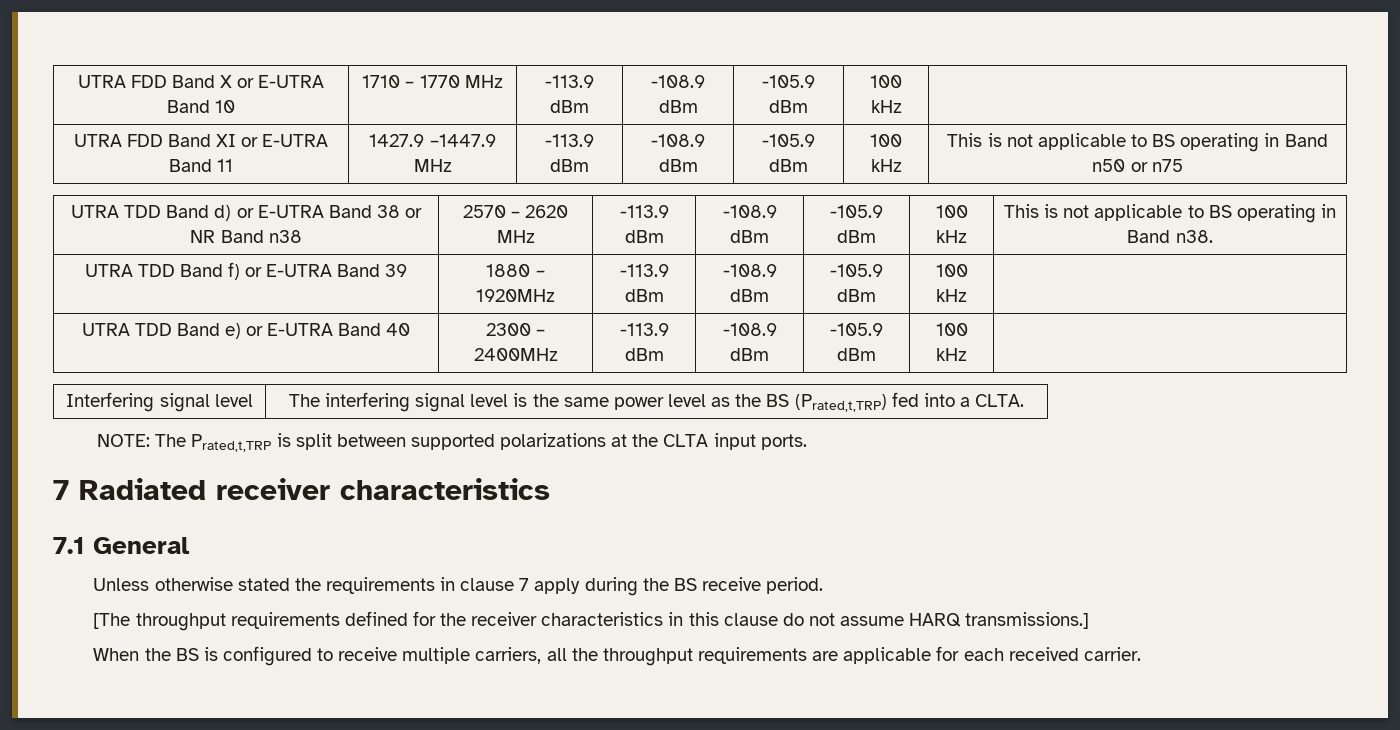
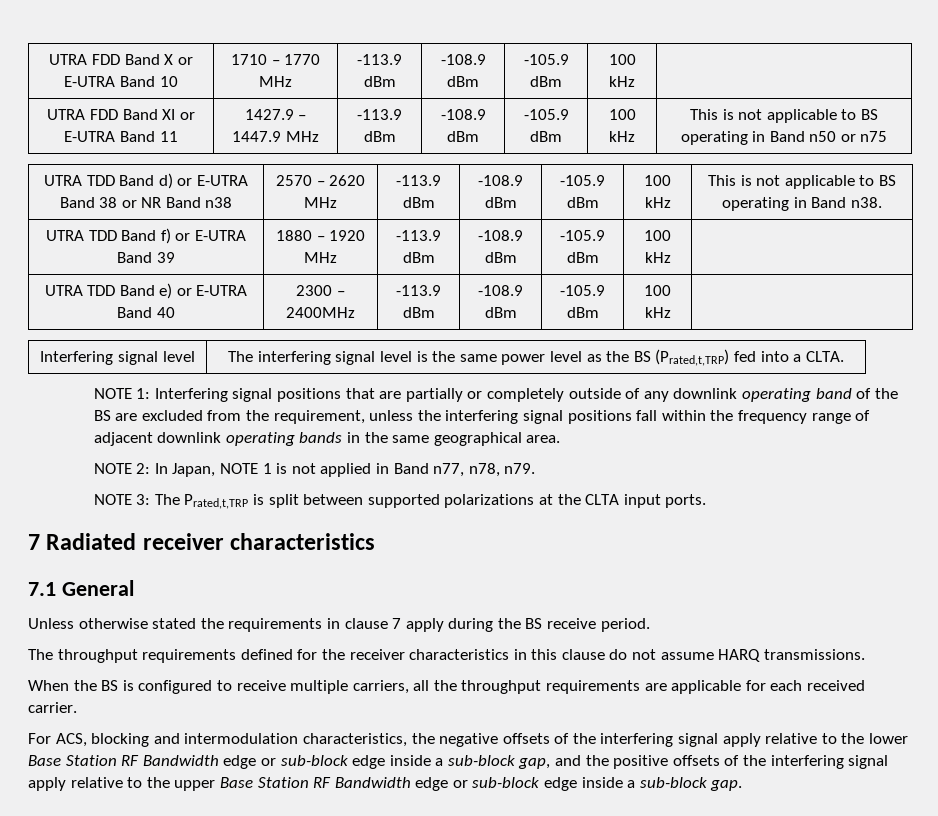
[429,134,496,147] –1447.9 -> [298,115,307,120] [232,131,282,142] – 1447.9
[476,289,555,302] 1920MHz -> [329,230,366,241] [304,252,337,263] 1920 MHz
[97,434,151,447] NOTE: -> [93,388,898,402] [93,410,871,424] [93,432,561,446] [93,463,536,477] [93,494,151,505] NOTE 1: Interfering signal positions that are partially or completely outside of any downlink operating band of the BS are excluded from the requirement, unless the interfering signal positions fall within the frequency range of adjacent downlink operating bands in the same geographical area. // NOTE 2: In Japan, NOTE 1 is not applied in Band n77, n78, n79. // NOTE 3:
[93,613,131,629] [The -> [28,649,53,660] The
[965,612,1090,629] transmissions.] -> [763,649,865,660] transmissions.
(1141, 654) none -> [28,733,909,747] [28,755,889,769] [28,777,743,791] // For ACS, blocking and intermodulation characteristics, the negative offsets of the interfering signal apply relative to the lower Base Station RF Bandwidth edge or sub-block edge inside a sub-block gap, and the positive offsets of the interfering signal apply relative to the upper Base Station RF Bandwidth edge or sub-block edge inside a sub-block gap.

